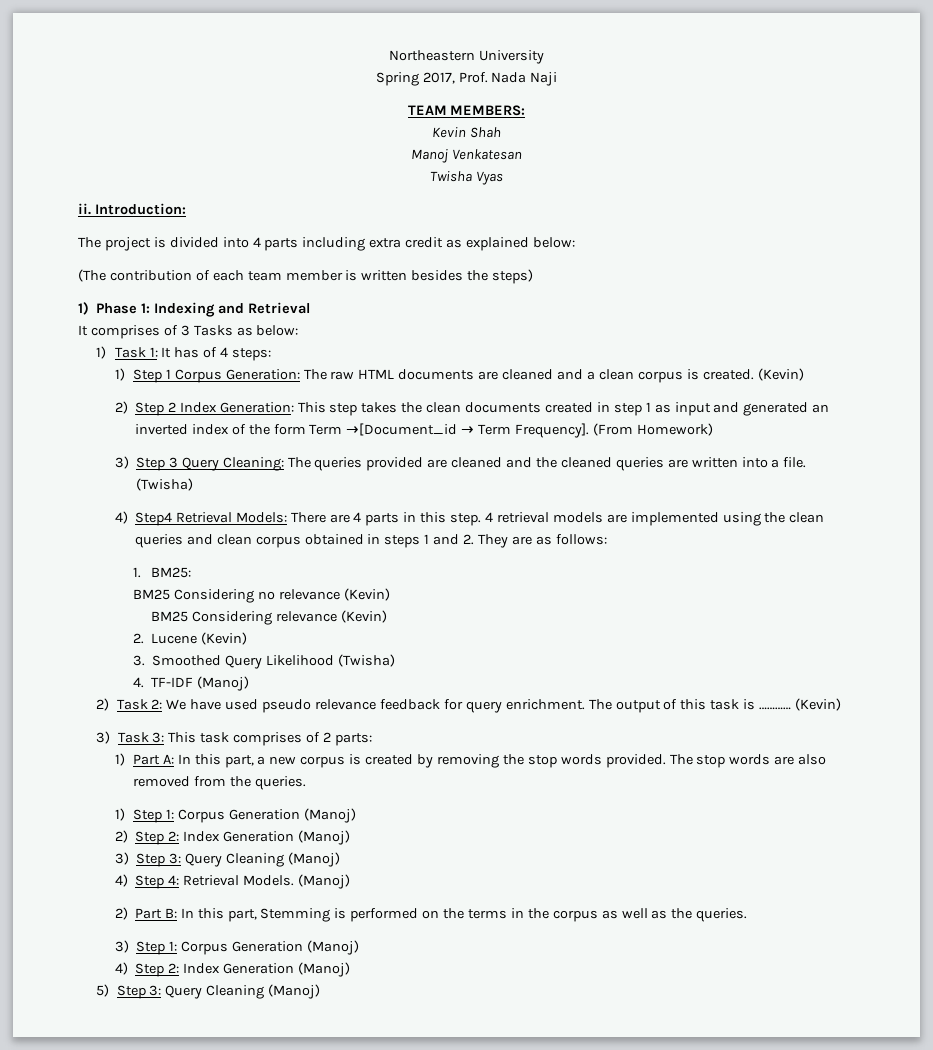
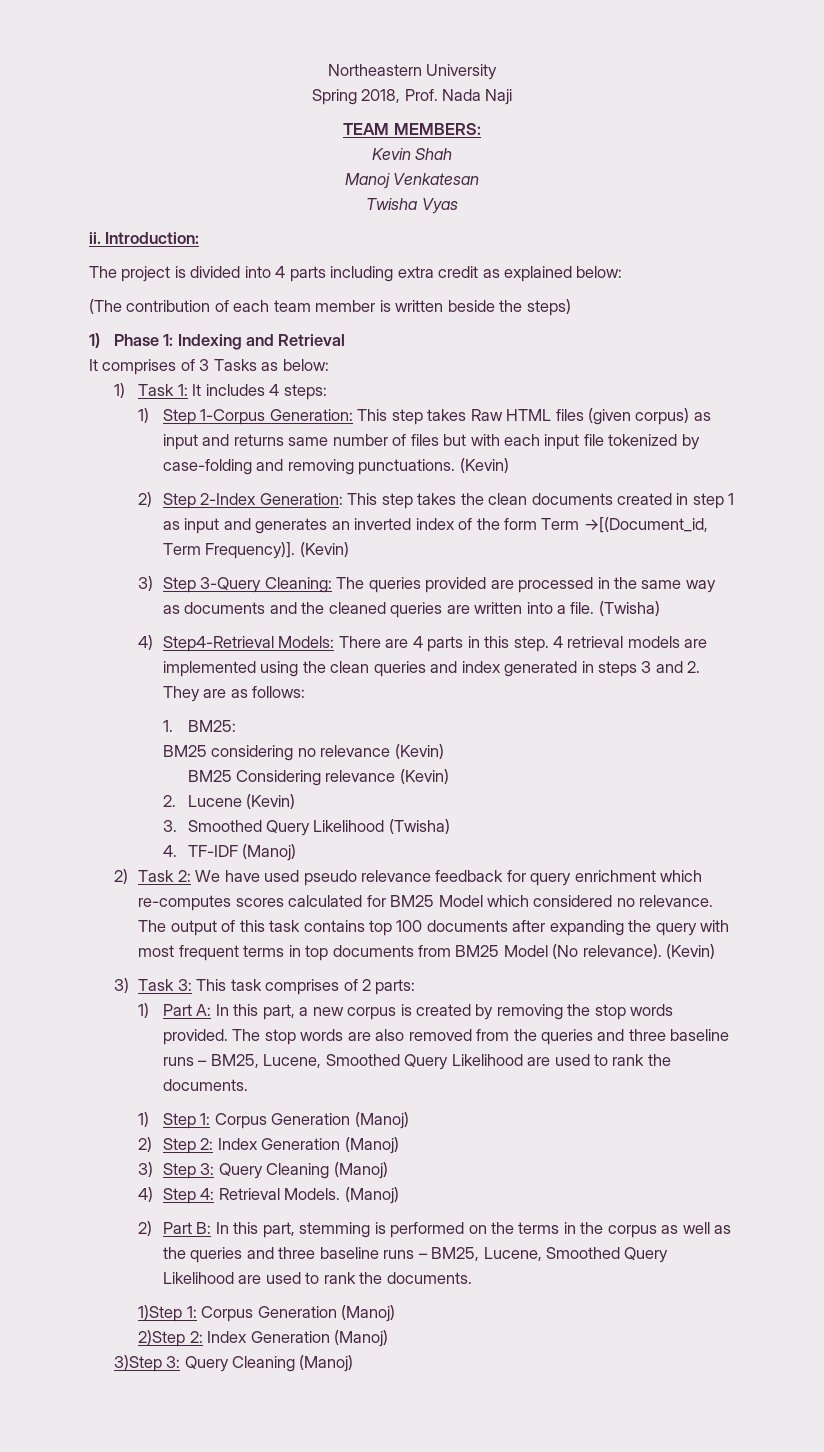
[422,72,455,84] 2017, -> [361,89,401,103] 2018,
[411,270,464,281] besides -> [447,300,495,312] beside
[174,347,218,358] has of -> [205,384,265,396] includes
[165,369,754,383] 1 Corpus Generation: The raw HTML documents are cleaned and a clean corpus is created. -> [200,408,711,425] [162,434,700,450] [162,459,456,475] 1-Corpus Generation: This step takes Raw HTML files (given corpus) as input and returns same number of files but with each input file tokenized by case-folding and removing punctuations.
[167,402,217,413] 2 Index -> [200,493,257,505] 2-Index
[743,402,809,416] generated -> [255,518,328,534] generates
[346,423,713,438] [114,456,219,471] →[Document_id → Term Frequency]. (From Homework) // 3) Step 3 Query -> [583,517,708,533] [162,542,349,559] [138,576,262,593] →[(Document_id, Term Frequency)]. (Kevin) // 3) Step 3-Query
[451,457,503,468] cleaned -> [518,577,716,593] [162,602,266,614] processed in the same way as documents
[134,512,232,526] Step4 Retrieval -> [162,636,274,652] Step4-Retrieval
[216,534,364,548] clean corpus obtained -> [461,661,578,677] index generated
[424,534,430,544] 1 -> [641,661,652,673] 3
[173,589,254,603] Considering -> [211,745,294,761] considering
[505,699,585,710] enrichment. -> [574,870,703,882] [138,895,714,911] enrichment which re-computes scores calculated for BM25 Model which considered no relevance.
[743,699,792,710] is ………… -> [303,920,730,936] [138,944,662,961] contains top 100 documents after expanding the query with most frequent terms in top documents from BM25 Model (No relevance).
[254,776,306,790] queries. -> [540,1029,730,1045] [162,1054,671,1070] [162,1079,248,1091] queries and three baseline runs – BM25, Lucene, Smoothed Query Likelihood are used to rank the documents.
[260,908,331,922] Stemming -> [299,1222,371,1238] stemming
[696,908,748,922] [114,940,359,955] [114,962,350,977] [96,984,146,999] queries. // 3) Step 1: Corpus Generation (Manoj) // 4) Step 2: Index Generation (Manoj) // 5) Step -> [190,1247,669,1263] [162,1272,472,1284] [138,1305,396,1322] [138,1330,389,1347] [113,1355,162,1372] queries and three baseline runs – BM25, Lucene, Smoothed Query Likelihood are used to rank the documents. // 1)Step 1: Corpus Generation (Manoj) // 2)Step 2: Index Generation (Manoj) // 3)Step

